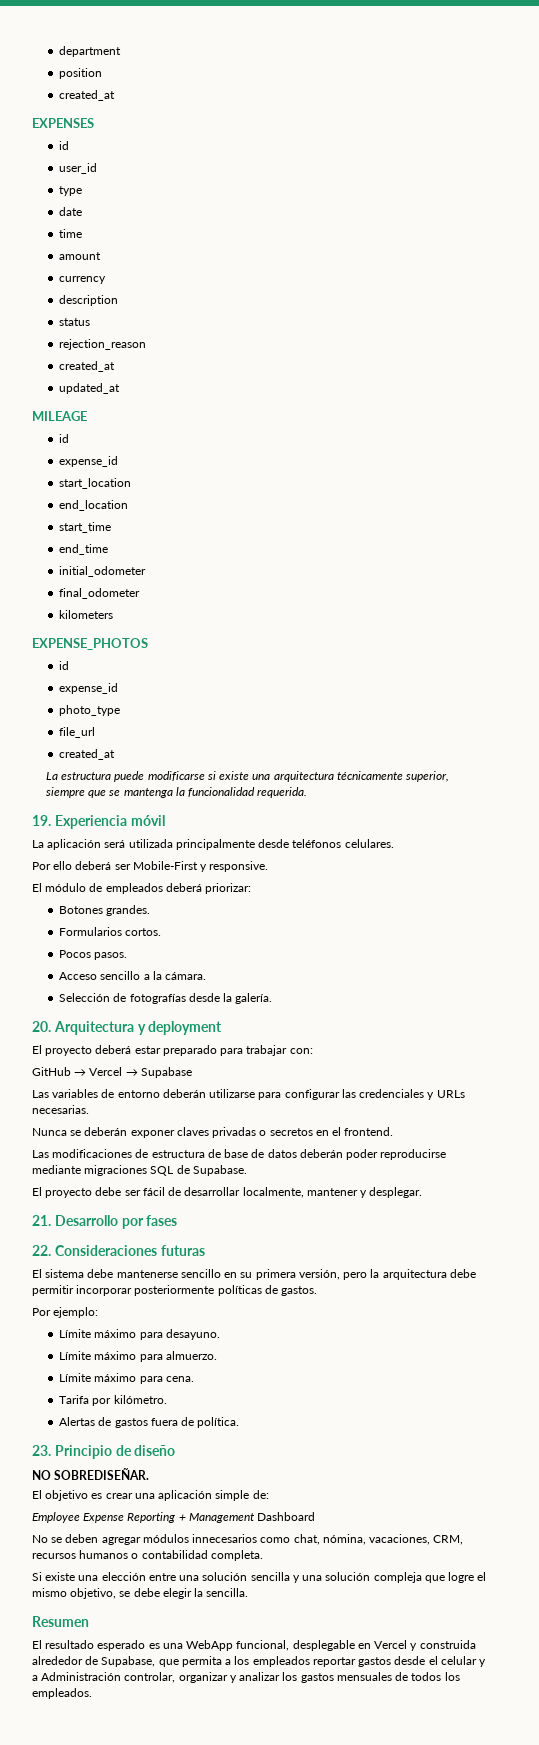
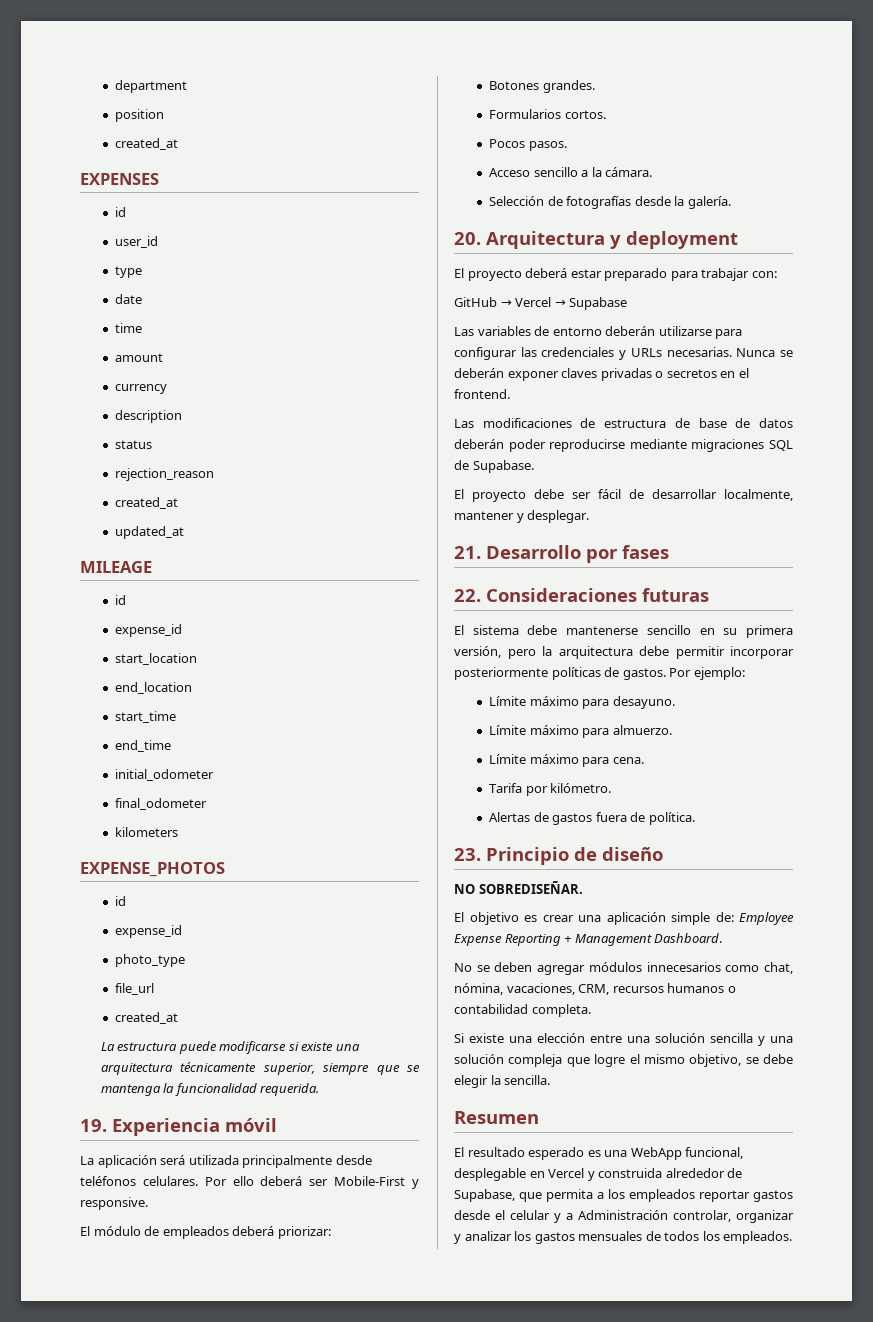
(394, 843) // -> (198, 1181) none
(89, 1109) // -> (732, 352) none
(318, 1291) // -> (666, 674) none
(269, 1494) // -> (734, 917) none
[257,1512,316,1521] Dashboard -> [654,933,723,943] Dashboard.

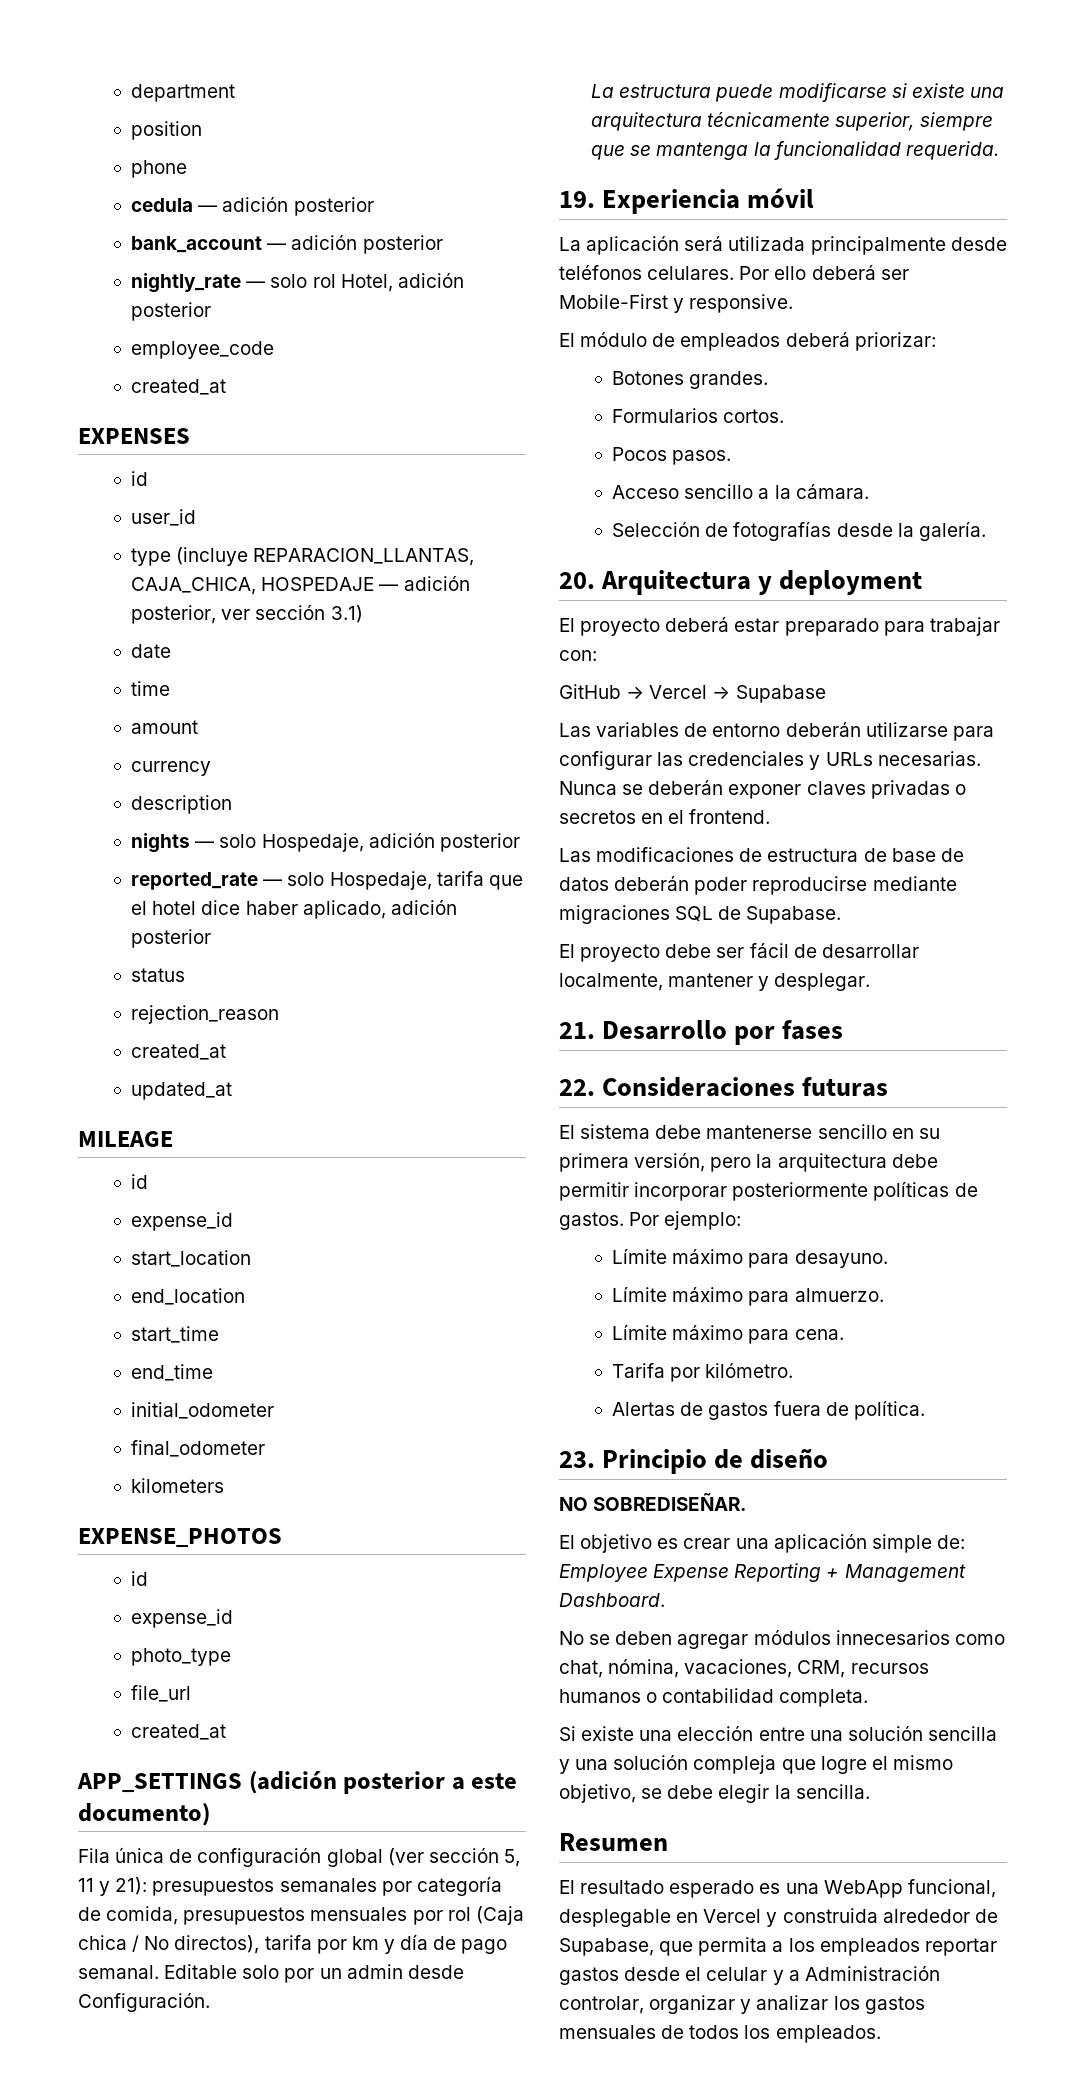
(165, 115) none -> [131,160,188,178] [131,197,374,216] [131,235,443,254] [131,273,464,293] [131,302,212,321] [131,341,275,359] // phone // cedula — adición posterior // bank_account — adición posterior // nightly_rate — solo rol Hotel, adición posterior // employee_code
(143, 272) none -> [176,547,475,566] [131,576,470,595] [131,605,363,624] (incluye REPARACION_LLANTAS, CAJA_CHICA, HOSPEDAJE — adición posterior, ver sección 3.1)
(183, 416) none -> [131,833,520,853] [131,871,523,890] [131,900,457,919] [131,929,212,948] // nights — solo Hospedaje, adición posterior // reported_rate — solo Hospedaje, tarifa que el hotel dice haber aplicado, adición posterior
(179, 1018) none -> [77,1771,518,1794] [78,1803,210,1826] [78,1847,520,1867] [78,1876,502,1896] [78,1906,524,1925] [78,1934,508,1954] [78,1964,464,1983] [78,1993,210,2012] // APP_SETTINGS (adición posterior a este documento) // Fila única de configuración global (ver sección 5, 11 y 21): presupuestos semanales por categoría de comida, presupuestos mensuales por rol (Caja chica / No directos), tarifa por km y día de pago semanal. Editable solo por un admin desde Configuración.

